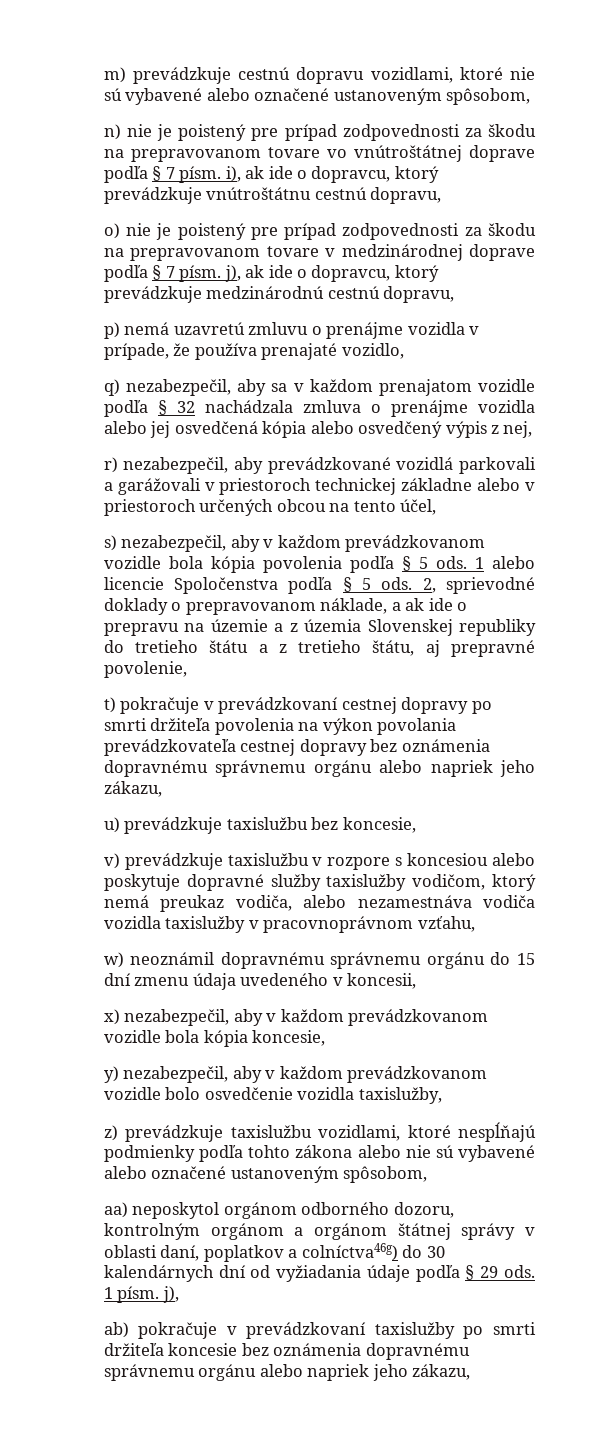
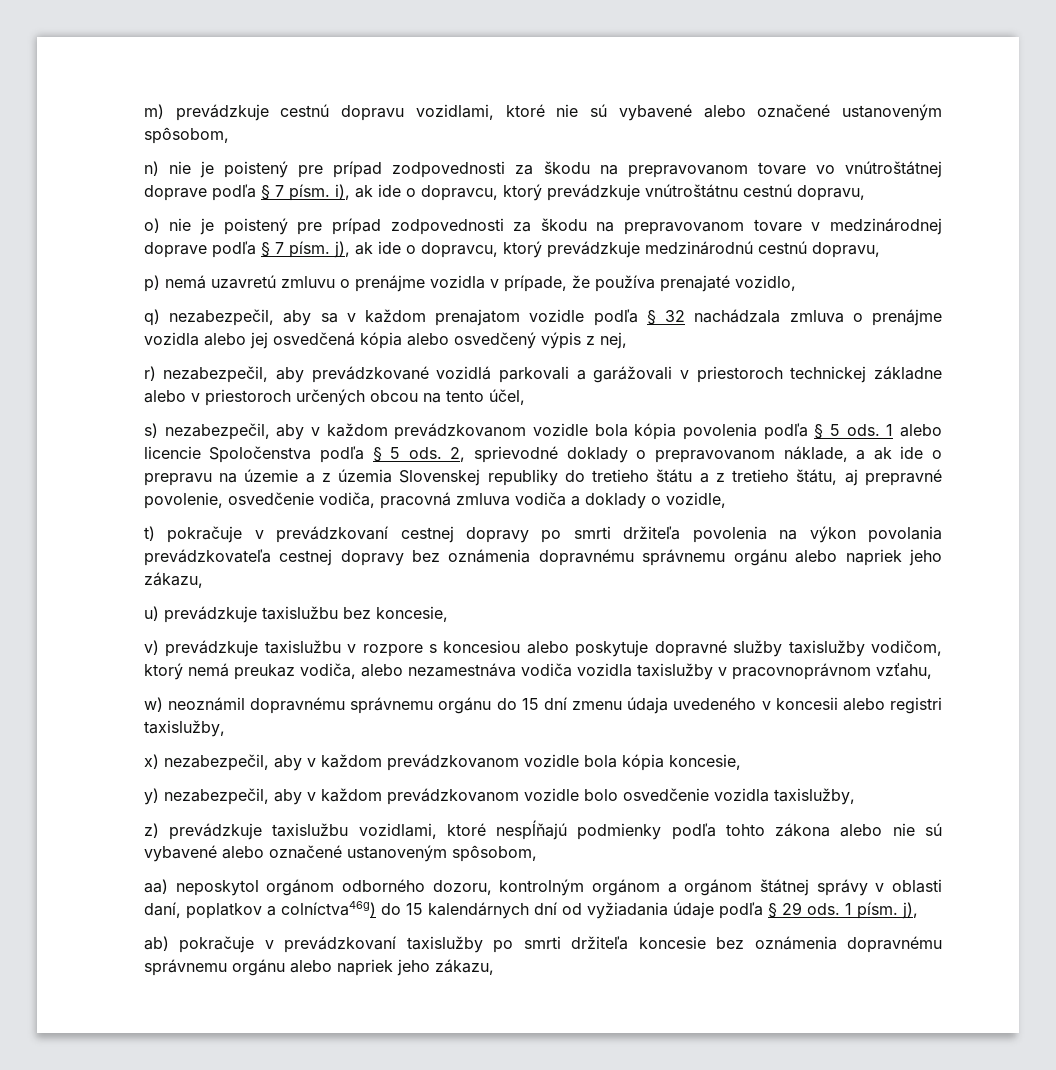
(187, 669) none -> [227,492,726,509] osvedčenie vodiča, pracovná zmluva vodiča a doklady o vozidle,
[347,973,417,989] koncesii, -> [775,697,942,714] [143,720,225,737] koncesii alebo registri taxislužby,
[426,1246,445,1258] 30 -> [405,903,423,915] 15

